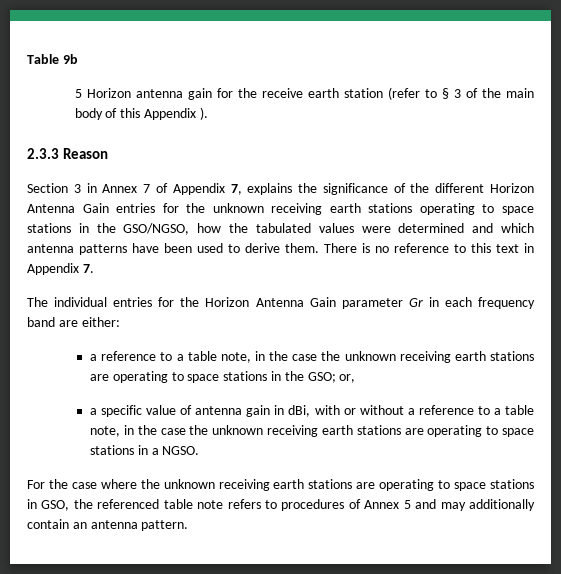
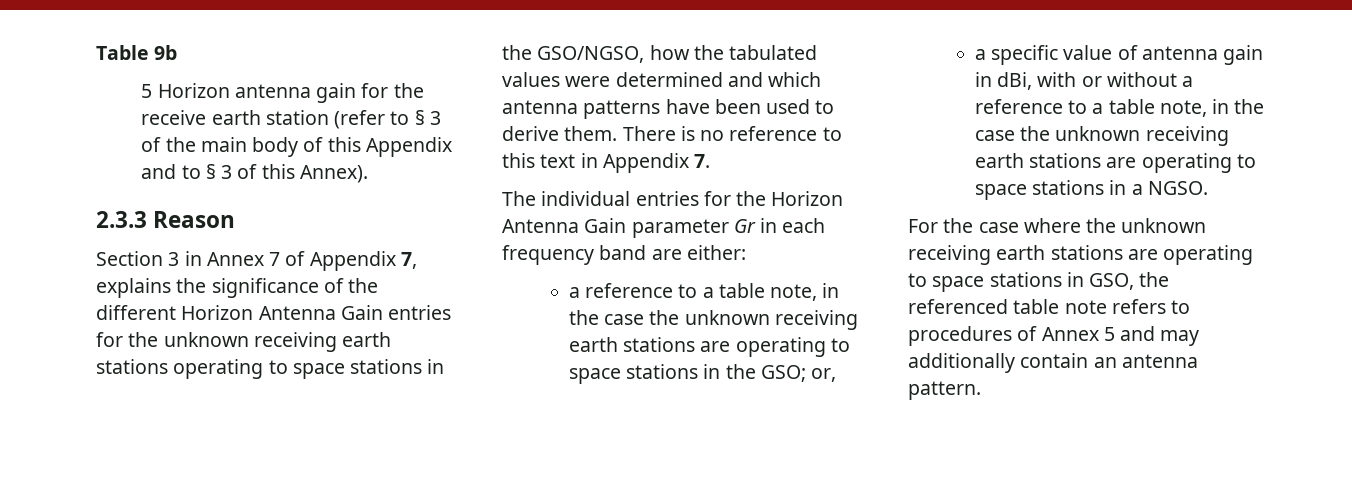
[199,107,208,120] ). -> [141,164,369,183] and to § 3 of this Annex).

